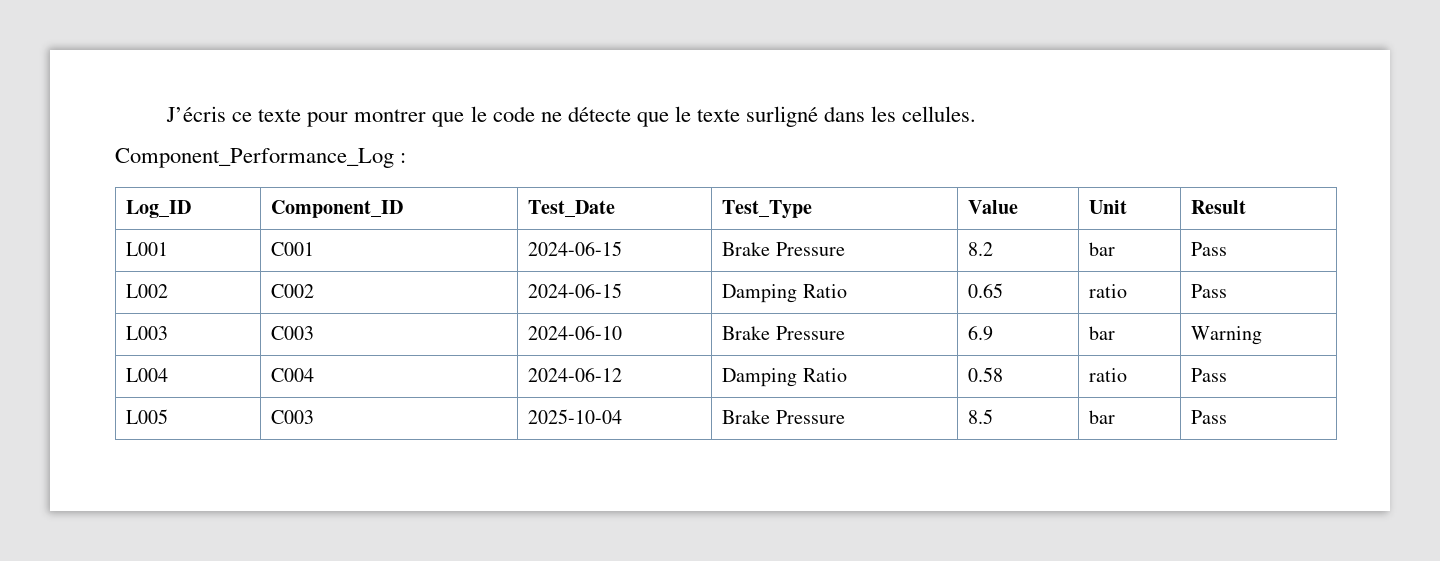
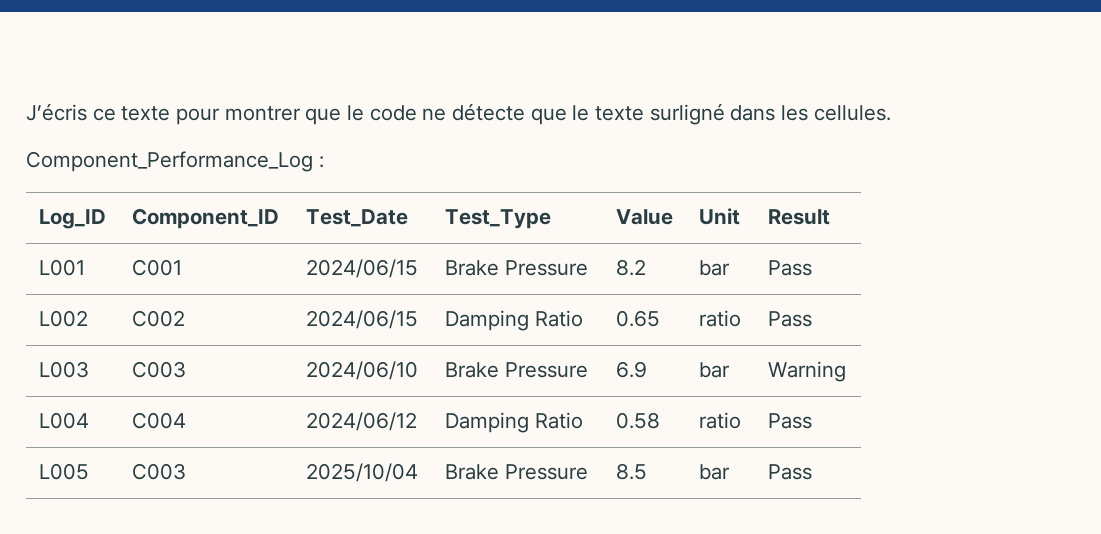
[528,241,623,256] 2024-06-15 -> [305,259,418,278] 2024/06/15
[528,283,623,298] 2024-06-15 -> [305,310,418,329] 2024/06/15
[528,325,623,340] 2024-06-10 -> [305,361,418,380] 2024/06/10
[528,367,623,382] 2024-06-12 -> [305,412,417,431] 2024/06/12
[528,409,623,424] 2025-10-04 -> [305,463,418,482] 2025/10/04

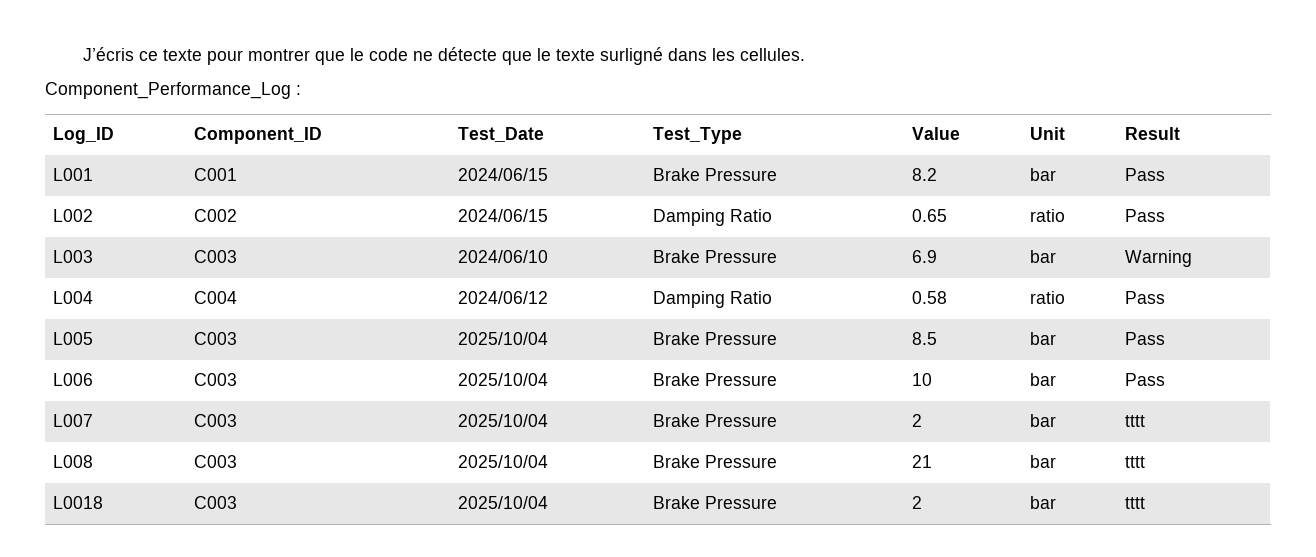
(812, 472) none -> [52,373,93,386] [193,373,237,386] [457,373,548,386] [652,373,777,386] [911,373,932,386] [1029,373,1056,386] [1124,373,1165,386] [52,414,93,427] [193,414,237,427] [457,414,548,427] [652,414,777,427] [911,414,922,427] [1029,414,1056,427] [1124,415,1145,427] [52,455,93,468] [193,455,237,468] [457,455,548,468] [652,455,777,468] [911,455,932,468] [1029,455,1056,468] [1124,456,1145,468] [52,496,103,509] [193,496,237,509] [457,496,548,509] [652,496,777,509] [911,496,922,509] [1029,496,1056,509] [1124,497,1145,509] // L006 | C003 | 2025/10/04 | Brake Pressure | 10 | bar | Pass // L007 | C003 | 2025/10/04 | Brake Pressure | 2 | bar | tttt // L008 | C003 | 2025/10/04 | Brake Pressure | 21 | bar | tttt // L0018 | C003 | 2025/10/04 | Brake Pressure | 2 | bar | tttt

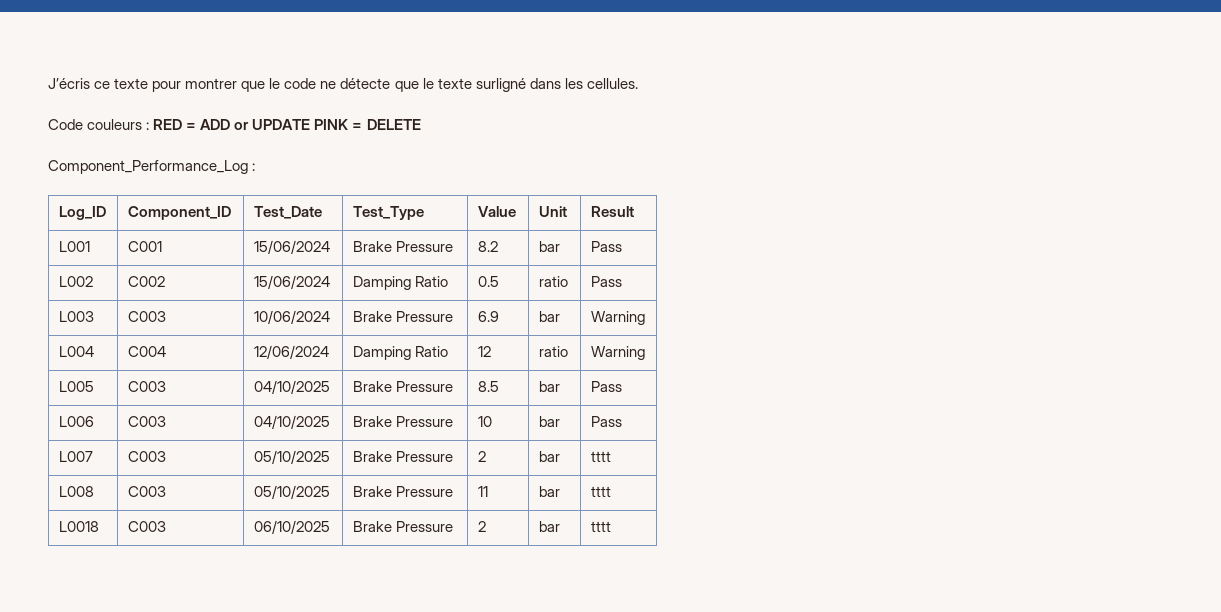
(806, 54) none -> [48,119,421,130] // Code couleurs : RED = ADD or UPDATE PINK = DELETE
[457,168,548,181] 2024/06/15 -> [253,240,330,254] 15/06/2024
[457,209,548,222] [652,209,772,226] [911,209,947,222] 2024/06/15 | Damping Ratio | 0.65 -> [253,275,330,289] [352,276,449,290] [477,276,499,287] 15/06/2024 | Damping Ratio | 0.5
[457,250,548,263] 2024/06/10 -> [253,310,330,324] 10/06/2024
[457,291,548,304] [652,291,772,308] [911,291,947,304] [1029,291,1065,304] [1124,291,1165,304] 2024/06/12 | Damping Ratio | 0.58 | ratio | Pass -> [253,345,329,359] [352,346,449,360] [477,346,491,357] [538,346,568,357] [590,346,645,360] 12/06/2024 | Damping Ratio | 12 | ratio | Warning
[457,332,548,345] 2025/10/04 -> [253,380,330,394] 04/10/2025
[457,373,548,386] 2025/10/04 -> [253,415,330,429] 04/10/2025
[457,414,548,427] 2025/10/04 -> [253,450,330,464] 05/10/2025
[457,455,548,468] [652,455,777,468] [911,455,932,468] 2025/10/04 | Brake Pressure | 21 -> [253,485,330,499] [352,486,454,497] [477,486,488,497] 05/10/2025 | Brake Pressure | 11
[457,496,548,509] 2025/10/04 -> [253,520,330,534] 06/10/2025

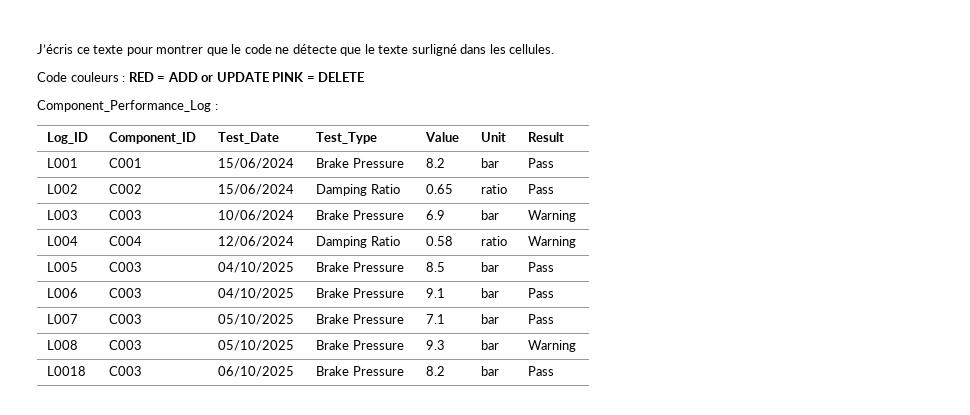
[477,276,499,287] 0.5 -> [426,184,454,194] 0.65
[477,346,491,357] 12 -> [426,236,454,246] 0.58
[477,416,492,427] 10 -> [426,288,446,298] 9.1
[477,451,486,462] [538,451,560,462] [590,451,611,462] 2 | bar | tttt -> [426,314,446,324] [481,314,500,324] [528,314,555,324] 7.1 | bar | Pass
[477,486,488,497] [538,486,560,497] [590,486,611,497] 11 | bar | tttt -> [426,340,446,350] [481,340,500,350] [528,340,577,352] 9.3 | bar | Warning
[477,521,486,532] [538,521,560,532] [590,521,611,532] 2 | bar | tttt -> [426,366,446,376] [481,366,500,376] [528,366,555,376] 8.2 | bar | Pass

